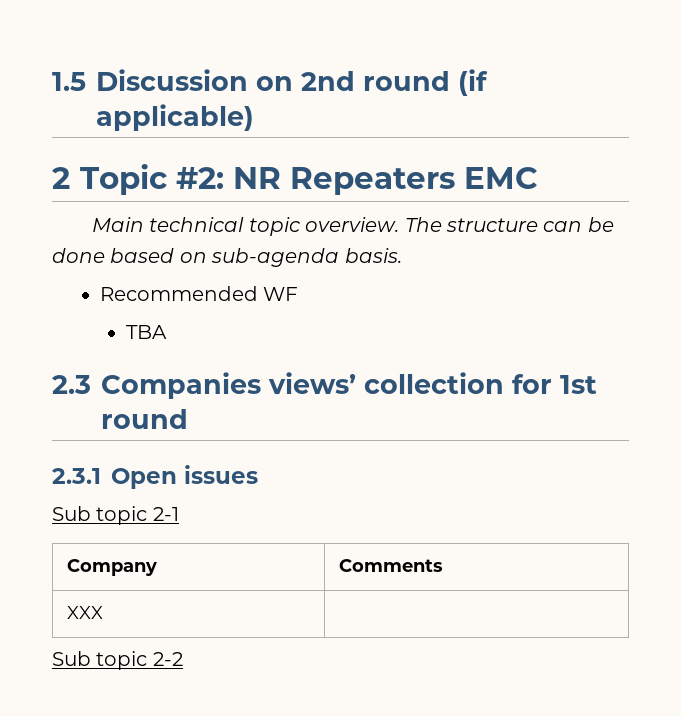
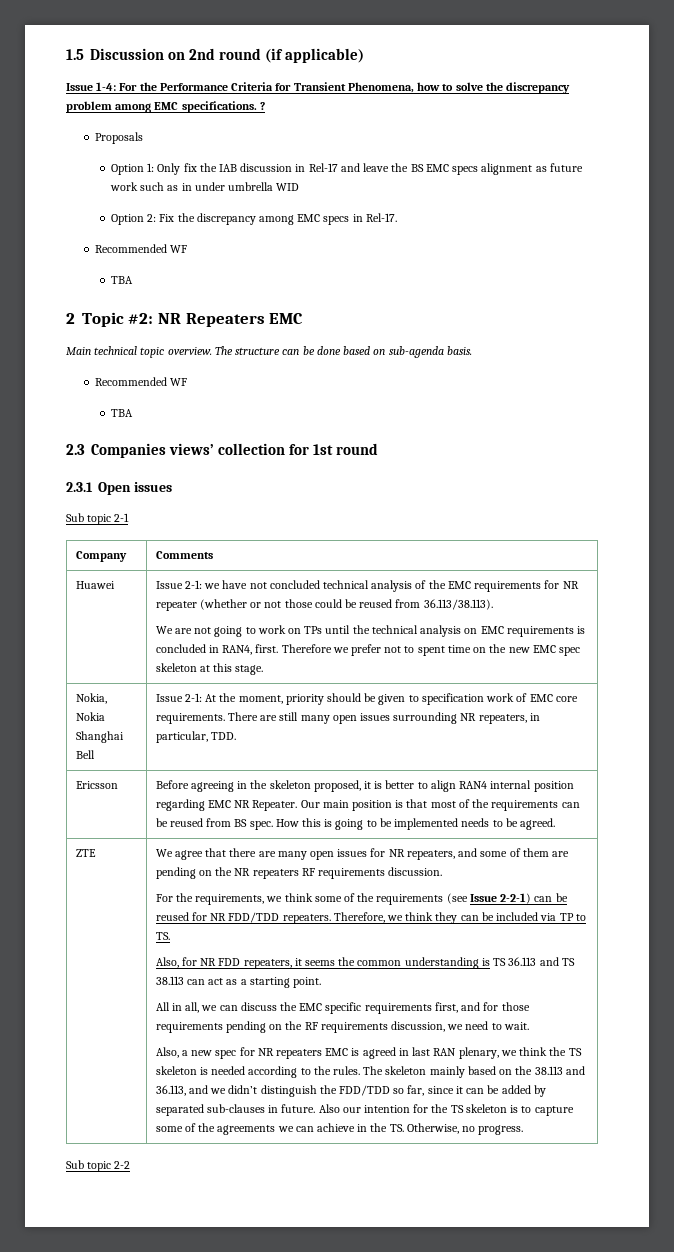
(254, 117) none -> [66,82,571,94] [66,101,265,113] [95,132,144,144] [110,163,583,175] [109,182,300,191] [110,213,397,225] [95,244,188,253] [110,276,133,284] // Issue 1-4: For the Performance Criteria for Transient Phenomena, how to solve the discrepancy problem among EMC specifications. ? // Proposals // Option 1: Only fix the IAB discussion in Rel-17 and leave the BS EMC specs alignment as future work such as in under umbrella WID // Option 2: Fix the discrepancy among EMC specs in Rel-17. // Recommended WF // TBA
[67,606,104,619] XXX | -> [75,581,115,589] [155,580,579,592] [155,599,493,611] [155,625,586,637] [155,644,581,656] [155,663,264,675] [75,693,107,704] [75,712,105,721] [75,731,124,743] [75,750,95,759] [155,693,578,705] [155,712,540,724] [155,731,236,743] [75,781,118,789] [155,780,574,792] [155,799,580,811] [155,818,556,830] [75,849,96,857] [155,848,570,860] [155,867,443,879] [155,893,568,905] [155,912,586,924] [155,932,170,940] [155,957,575,969] [155,976,322,988] [155,1002,530,1014] [155,1021,529,1033] [155,1047,582,1059] [155,1066,585,1078] [155,1085,546,1097] [155,1104,574,1116] [155,1123,524,1135] Huawei | Issue 2-1: we have not concluded technical analysis of the EMC requirements for NR repeater (whether or not those could be reused from 36.113/38.113). // We are not going to work on TPs until the technical analysis on EMC requirements is concluded in RAN4, first. Therefore we prefer not to spent time on the new EMC spec skeleton at this stage. // Nokia, Nokia Shanghai Bell | Issue 2-1: At the moment, priority should be given to specification work of EMC core requirements. There are still many open issues surrounding NR repeaters, in particular, TDD. // Ericsson | Before agreeing in the skeleton proposed, it is better to align RAN4 internal position regarding EMC NR Repeater. Our main position is that most of the requirements can be reused from BS spec. How this is going to be implemented needs to be agreed. // ZTE | We agree that there are many open issues for NR repeaters, and some of them are pending on the NR repeaters RF requirements discussion. // For the requirements, we think some of the requirements (see Issue 2-2-1) can be reused for NR FDD/TDD repeaters. Therefore, we think they can be included via TP to TS. // Also, for NR FDD repeaters, it seems the common understanding is TS 36.113 and TS 38.113 can act as a starting point. // All in all, we can discuss the EMC specific requirements first, and for those requirements pending on the RF requirements discussion, we need to wait. // Also, a new spec for NR repeaters EMC is agreed in last RAN plenary, we think the TS skeleton is needed according to the rules. The skeleton mainly based on the 38.113 and 36.113, and we didn’t distinguish the FDD/TDD so far, since it can be added by separated sub-clauses in future. Also our intention for the TS skeleton is to capture some of the agreements we can achieve in the TS. Otherwise, no progress.

